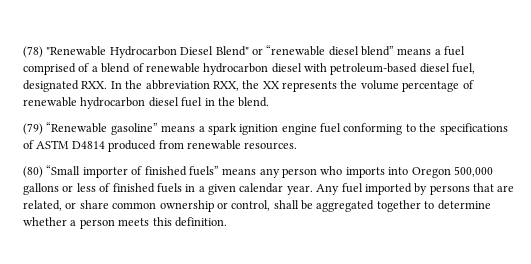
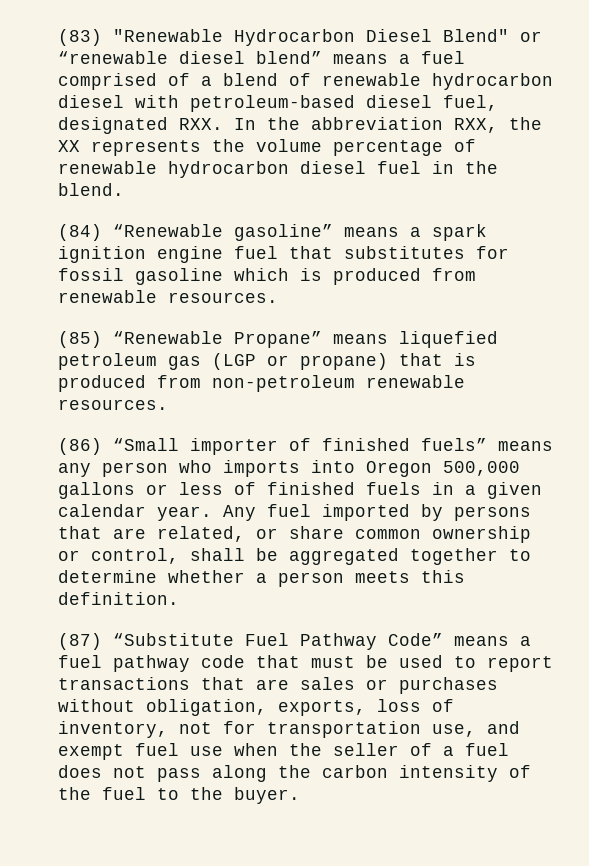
[23,46,43,58] (78) -> [58,29,102,46] (83)
[23,123,43,135] (79) -> [58,224,102,241] (84)
[343,123,508,135] [23,140,298,152] [23,166,43,178] conforming to the specifications of ASTM D4814 produced from renewable resources. // (80) -> [289,246,509,259] [58,268,476,285] [58,290,278,303] [58,331,498,348] [58,353,476,370] [58,375,465,392] [58,399,168,410] [58,438,102,455] that substitutes for fossil gasoline which is produced from renewable resources. // (85) “Renewable Propane” means liquefied petroleum gas (LGP or propane) that is produced from non-petroleum renewable resources. // (86)
(227, 222) none -> [58,633,531,650] [58,655,553,672] [58,677,498,694] [58,699,454,716] [58,721,520,738] [58,743,509,760] [58,765,531,782] [58,787,300,804] // (87) “Substitute Fuel Pathway Code” means a fuel pathway code that must be used to report transactions that are sales or purchases without obligation, exports, loss of inventory, not for transportation use, and exempt fuel use when the seller of a fuel does not pass along the carbon intensity of the fuel to the buyer.

